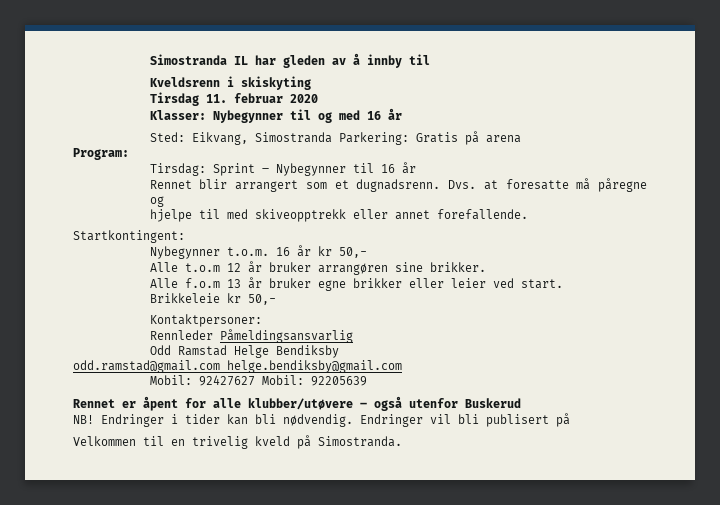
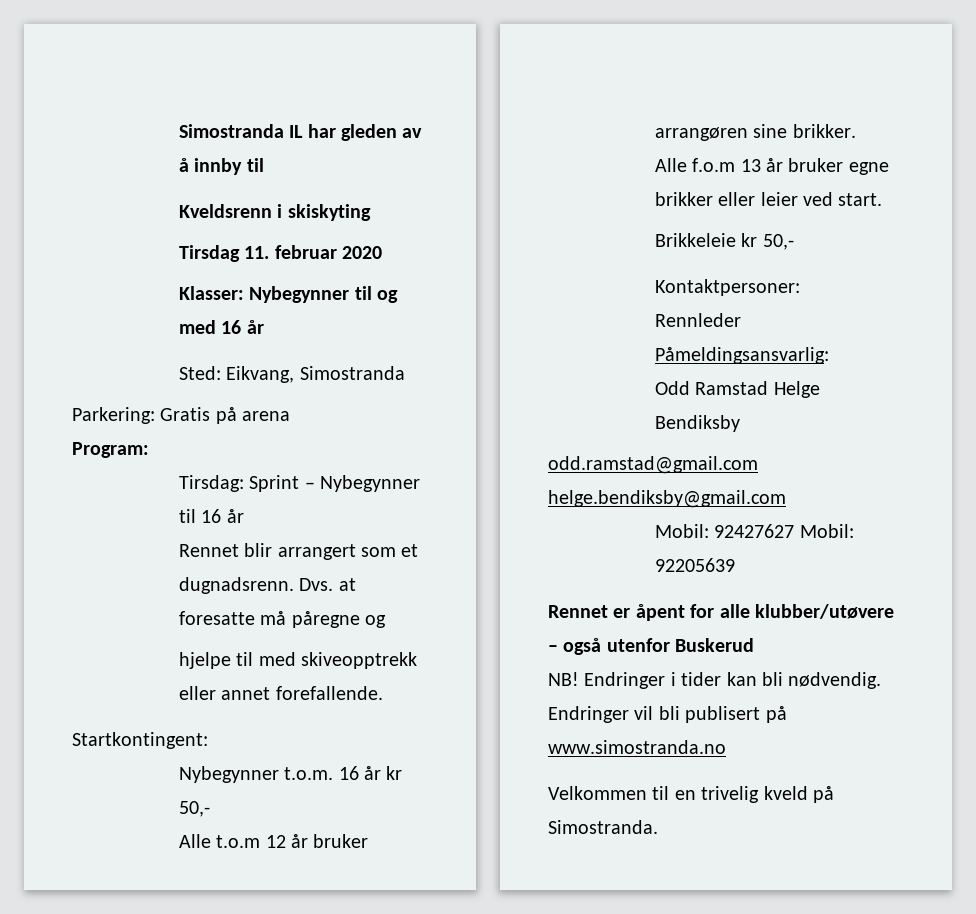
(332, 137) none -> (405, 373) //
[219,329,353,343] Påmeldingsansvarlig -> [654,347,829,364] Påmeldingsansvarlig:
(570, 420) none -> [548,740,726,754] www.simostranda.no

